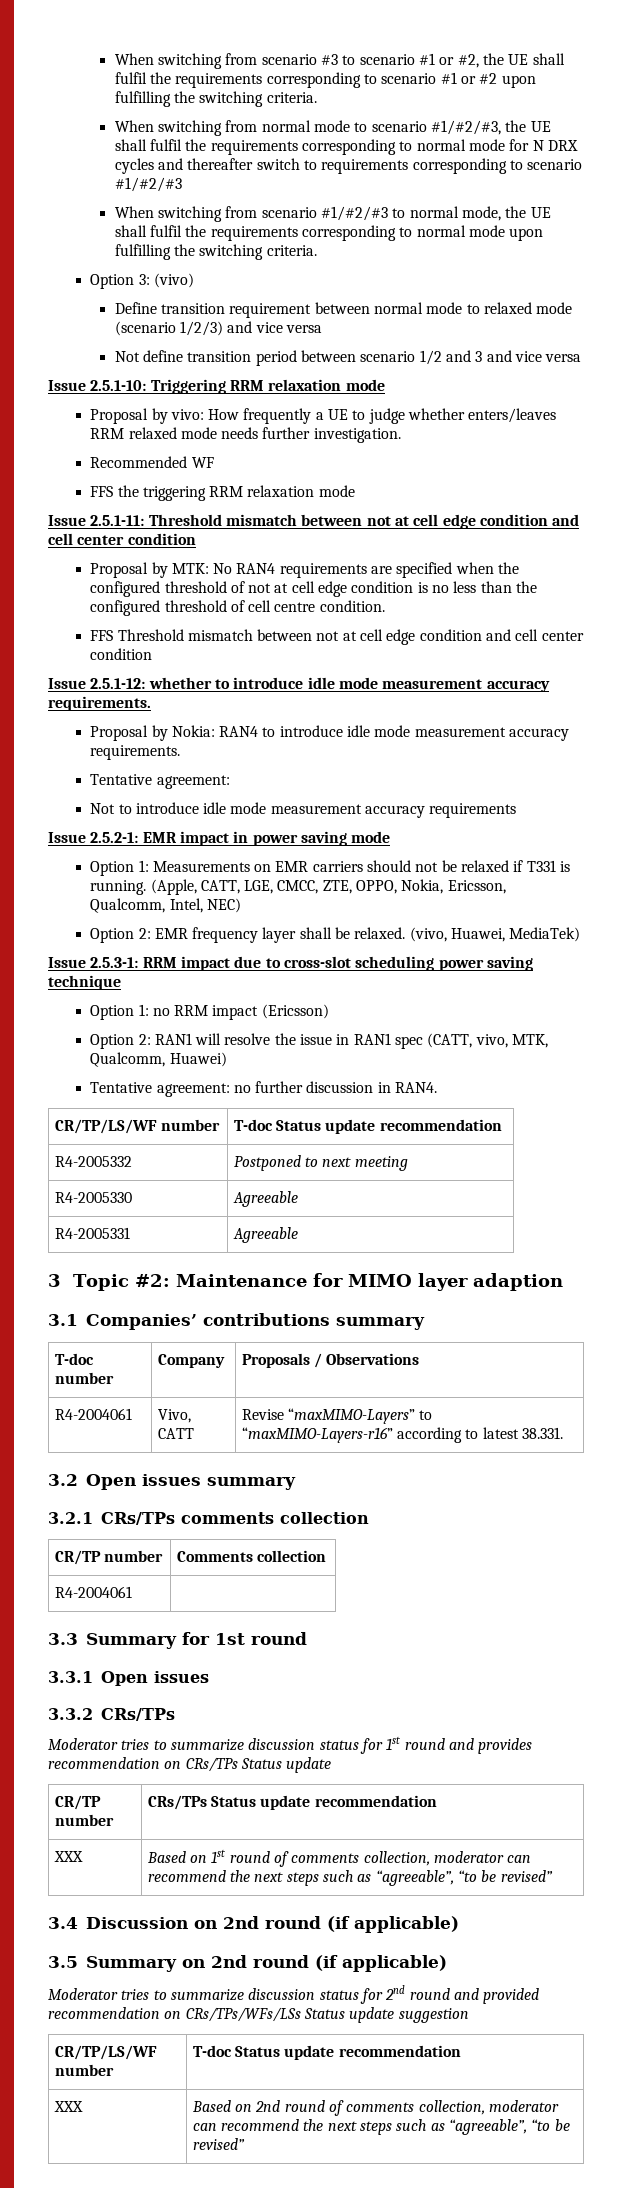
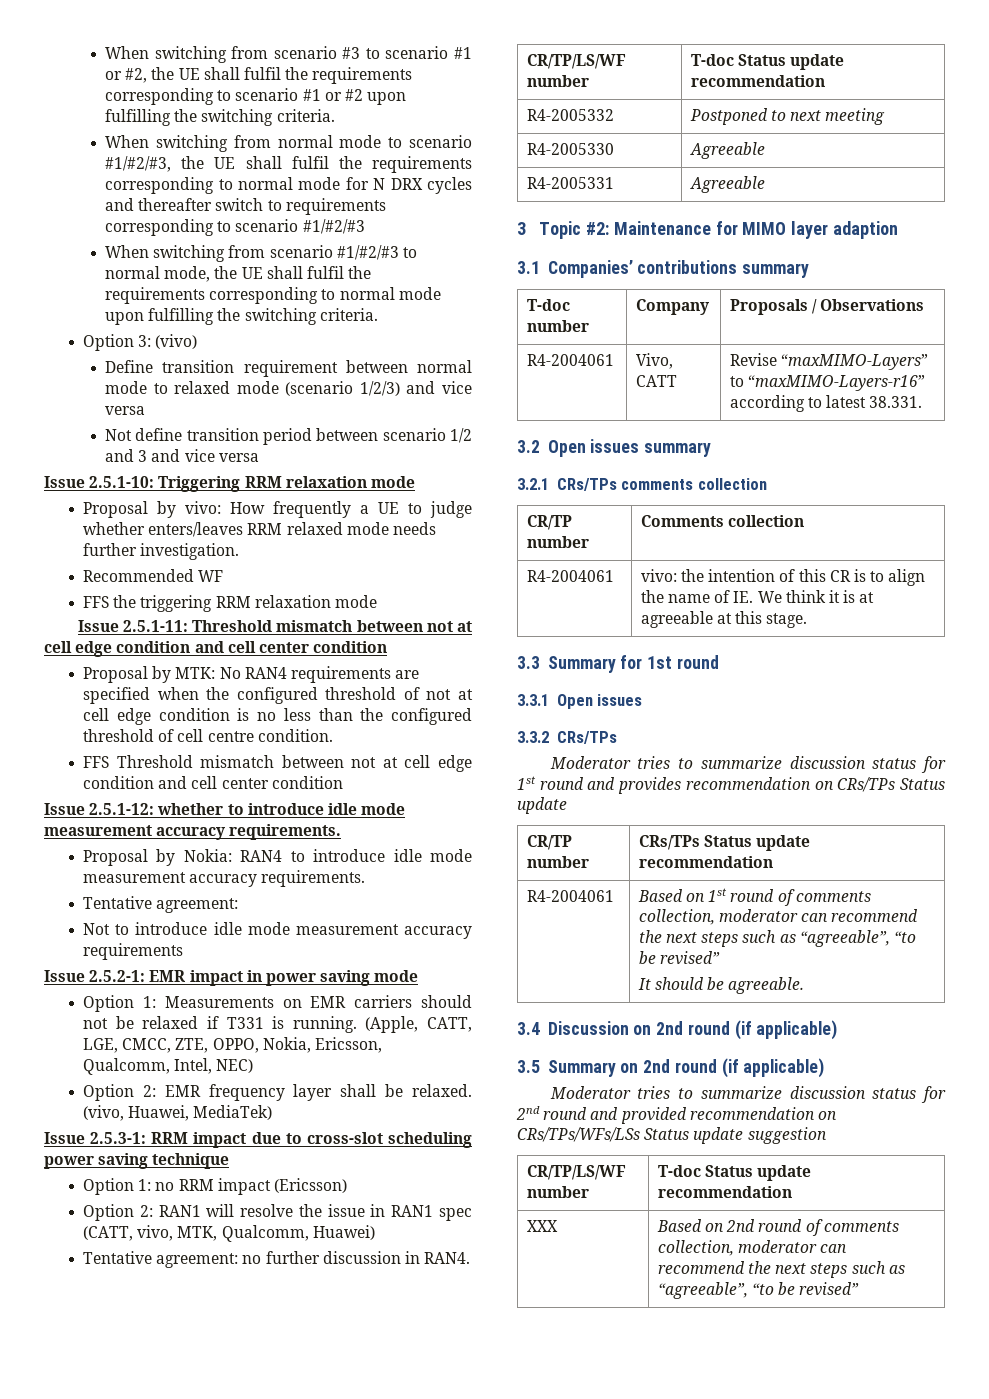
(132, 1592) none -> [640,569,926,586] [640,590,875,603] [640,611,808,628] vivo: the intention of this CR is to align the name of IE. We think it is at agreeable at this stage.
[53,1851,83,1862] XXX -> [526,890,614,902] R4-2004061
(553, 1876) none -> [637,977,805,994] // It should be agreeable.

